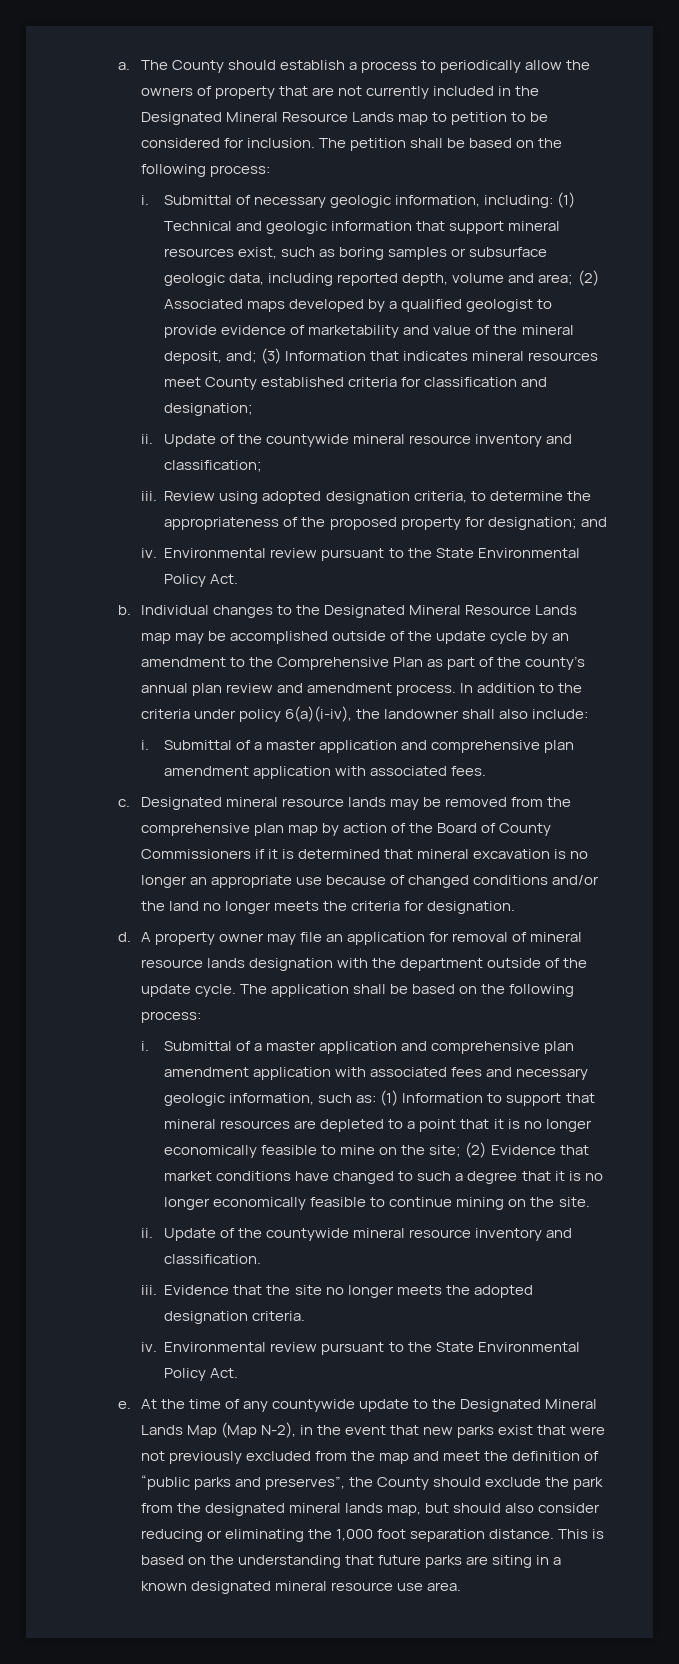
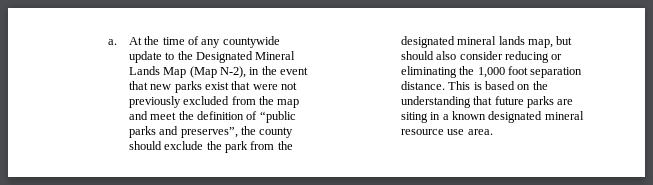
[140,60,591,73] [140,86,540,99] [140,112,549,125] [140,138,563,151] [140,164,270,177] [140,192,576,208] [164,221,561,234] [164,247,548,260] [164,270,599,286] [164,299,553,312] [164,325,574,338] [164,348,599,364] [164,377,548,390] [164,403,254,416] [140,434,573,447] [164,460,263,472] [140,491,591,504] [164,517,607,530] [140,548,580,561] [164,574,239,587] [117,605,578,618] [140,631,570,644] [140,656,586,670] [140,683,583,696] [140,706,589,722] [140,740,575,753] [164,766,487,779] [117,797,572,810] [140,823,552,836] [140,849,589,859] [140,875,600,888] [140,901,516,914] [117,932,583,945] [140,958,588,971] [140,984,575,997] [140,1011,201,1023] [140,1041,575,1054] [164,1067,589,1080] [164,1090,595,1106] [164,1119,592,1132] [164,1142,589,1158] [164,1171,603,1184] [164,1197,590,1210] [140,1228,573,1241] [164,1254,262,1264] [140,1285,533,1298] [164,1311,306,1324] [140,1342,580,1355] [164,1368,239,1381] [117,1401,131,1409] The County should establish a process to periodically allow the owners of property that are not currently included in the Designated Mineral Resource Lands map to petition to be considered for inclusion. The petition shall be based on the following process: // i. Submittal of necessary geologic information, including: (1) Technical and geologic information that support mineral resources exist, such as boring samples or subsurface geologic data, including reported depth, volume and area; (2) Associated maps developed by a qualified geologist to provide evidence of marketability and value of the mineral deposit, and; (3) Information that indicates mineral resources meet County established criteria for classification and designation; // ii. Update of the countywide mineral resource inventory and classification; // iii. Review using adopted designation criteria, to determine the appropriateness of the proposed property for designation; and // iv. Environmental review pursuant to the State Environmental Policy Act. // b. Individual changes to the Designated Mineral Resource Lands map may be accomplished outside of the update cycle by an amendment to the Comprehensive Plan as part of the county’s annual plan review and amendment process. In addition to the criteria under policy 6(a)(i-iv), the landowner shall also include: // i. Submittal of a master application and comprehensive plan amendment application with associated fees. // c. Designated mineral resource lands may be removed from the comprehensive plan map by action of the Board of County Commissioners if it is determined that mineral excavation is no longer an appropriate use because of changed conditions and/or the land no longer meets the criteria for designation. // d. A property owner may file an application for removal of mineral resource lands designation with the department outside of the update cycle. The application shall be based on the following process: // i. Submittal of a master application and comprehensive plan amendment application with associated fees and necessary geologic information, such as: (1) Information to support that mineral resources are depleted to a point that it is no longer economically feasible to mine on the site; (2) Evidence that market conditions have changed to such a degree that it is no longer economically feasible to continue mining on the site. // ii. Update of the countywide mineral resource inventory and classification. // iii. Evidence that the site no longer meets the adopted designation criteria. // iv. Environmental review pursuant to the State Environmental Policy Act. // e. -> (117, 42) none
[377,1477,430,1490] County -> [259,127,294,138] county

